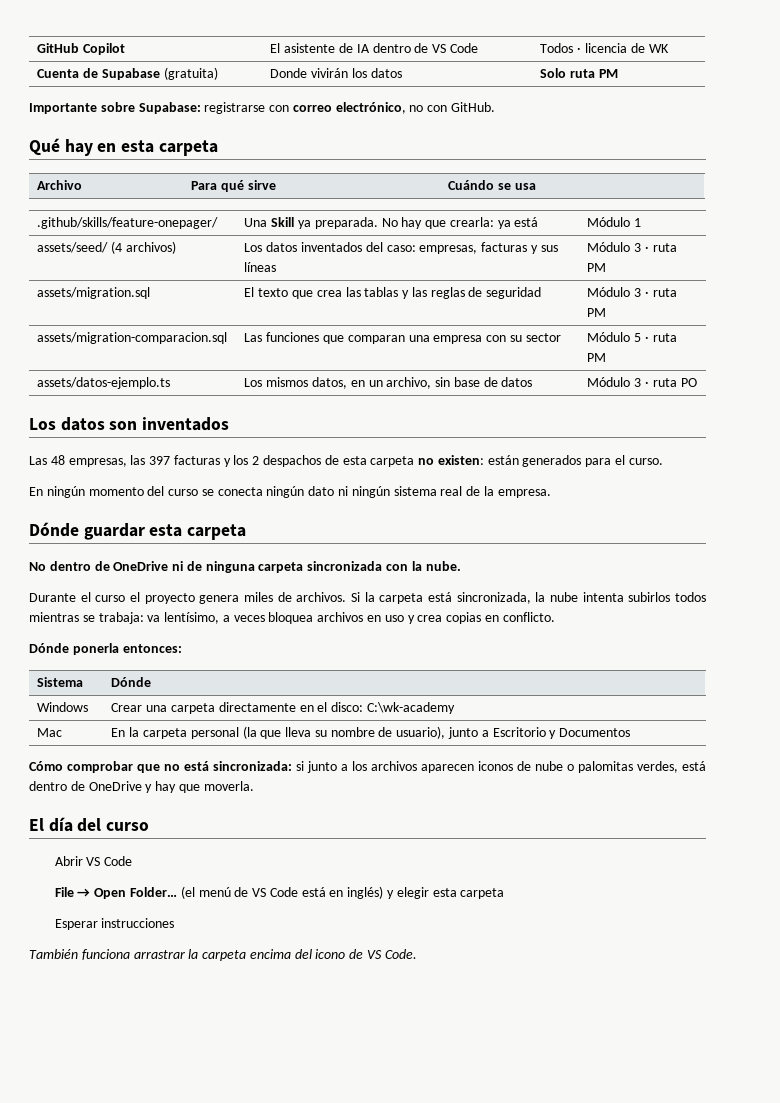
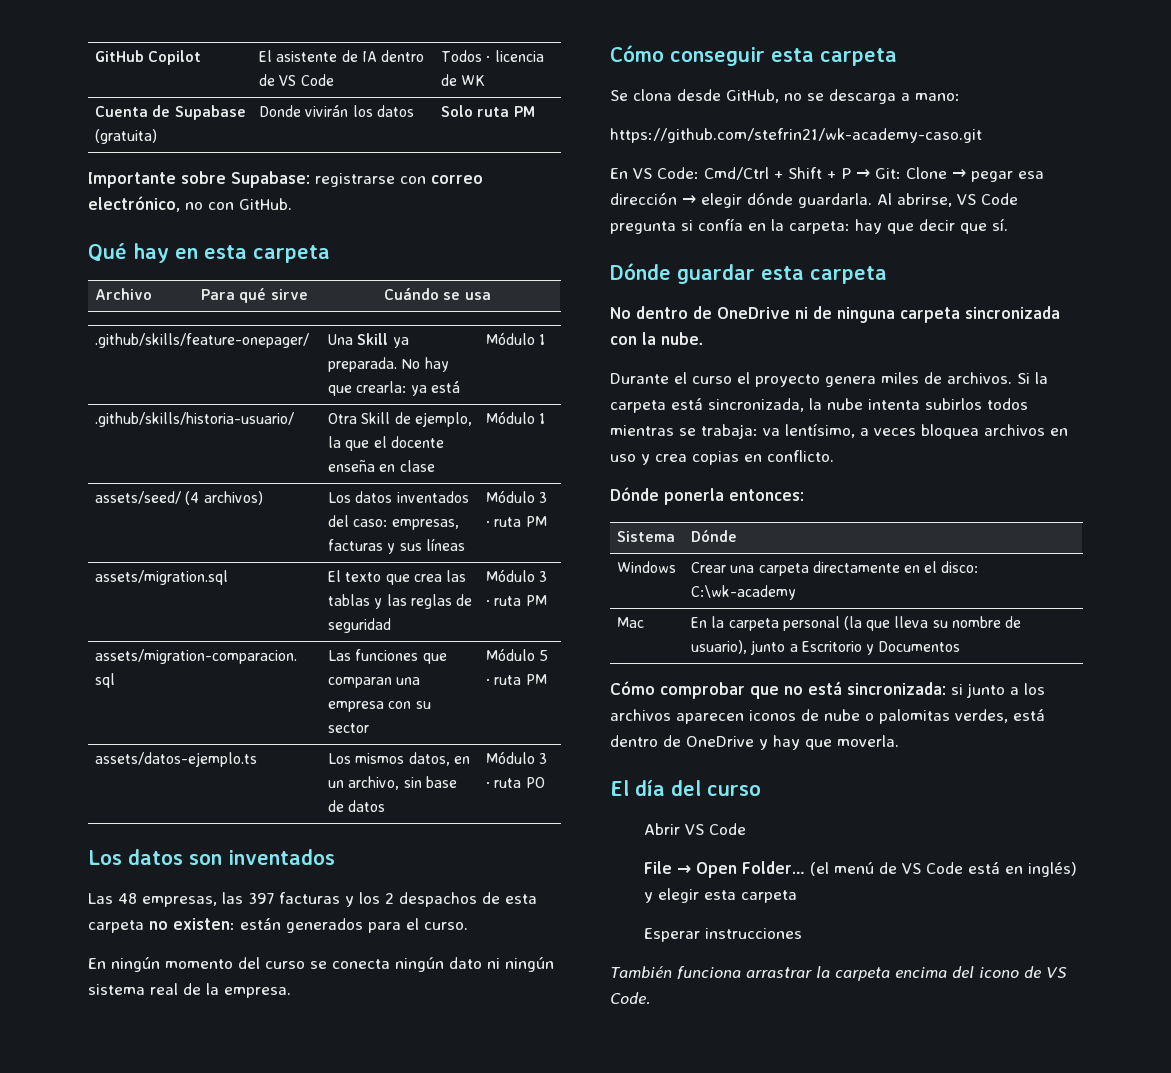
(642, 222) none -> [95,412,295,427] [328,412,472,427] [328,436,444,451] [328,460,435,472] [486,411,546,424] // .github/skills/historia-usuario/ | Otra Skill de ejemplo, la que el docente enseña en clase | Módulo 1
(551, 493) none -> [610,45,897,66] [610,89,960,104] [610,128,982,143] [610,167,1044,182] [610,192,1018,208] [610,218,1008,234] // Cómo conseguir esta carpeta // Se clona desde GitHub, no se descarga a mano: // https://github.com/stefrin21/wk-academy-caso.git // En VS Code: Cmd/Ctrl + Shift + P → Git: Clone → pegar esa dirección → elegir dónde guardarla. Al abrirse, VS Code pregunta si confía en la carpeta: hay que decir que sí.

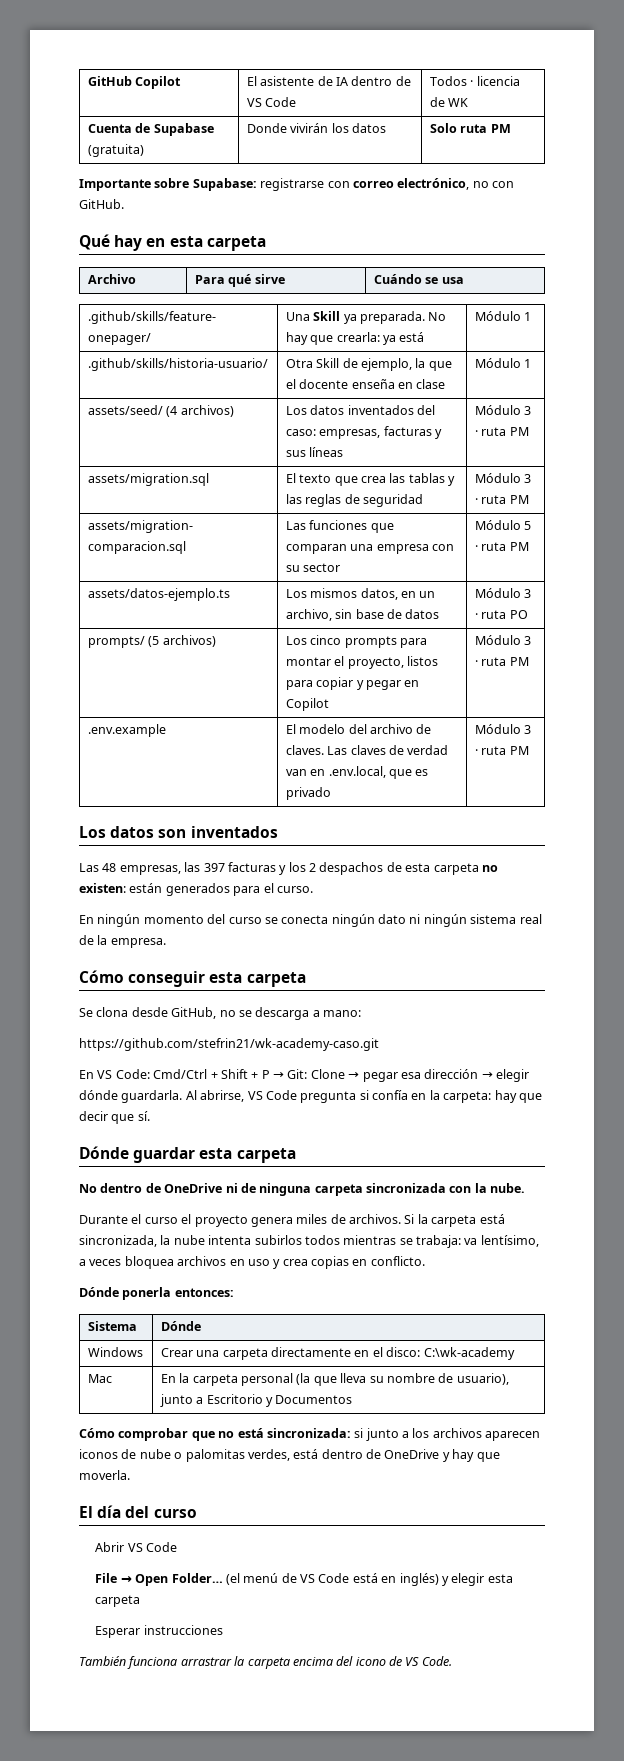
(545, 782) none -> [87,635,216,648] [285,635,428,648] [285,656,439,669] [285,677,420,690] [285,698,329,711] [474,635,532,645] [474,657,529,666] [87,724,166,737] [285,724,432,734] [285,745,449,755] [285,766,429,779] [285,787,331,800] [474,724,532,734] [474,746,529,755] // prompts/ (5 archivos) | Los cinco prompts para montar el proyecto, listos para copiar y pegar en Copilot | Módulo 3 · ruta PM // .env.example | El modelo del archivo de claves. Las claves de verdad van en .env.local, que es privado | Módulo 3 · ruta PM

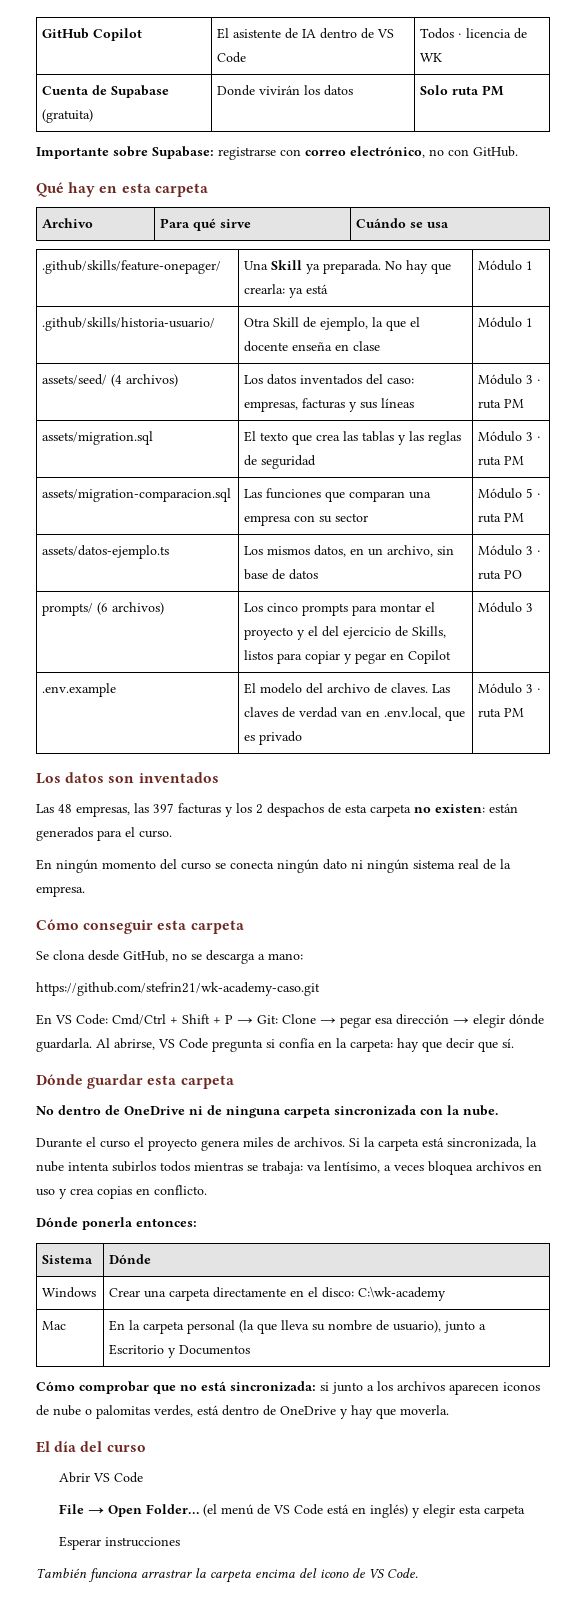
[148,636,160,647] (5 -> [97,602,109,615] (6
[347,657,404,669] proyecto, -> [244,626,447,640] proyecto y el del ejercicio de Skills,
[474,657,529,666] · ruta PM -> (534, 607) none

